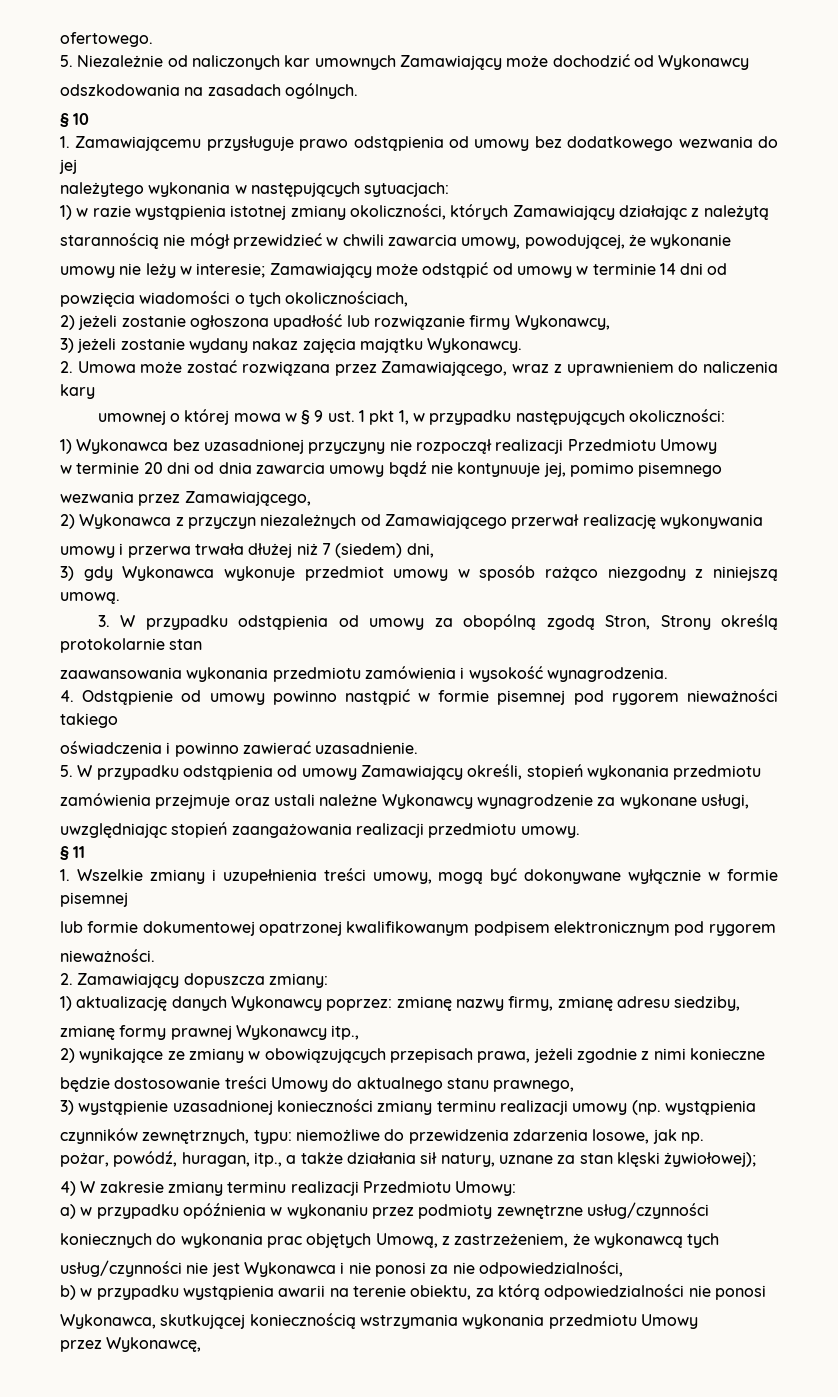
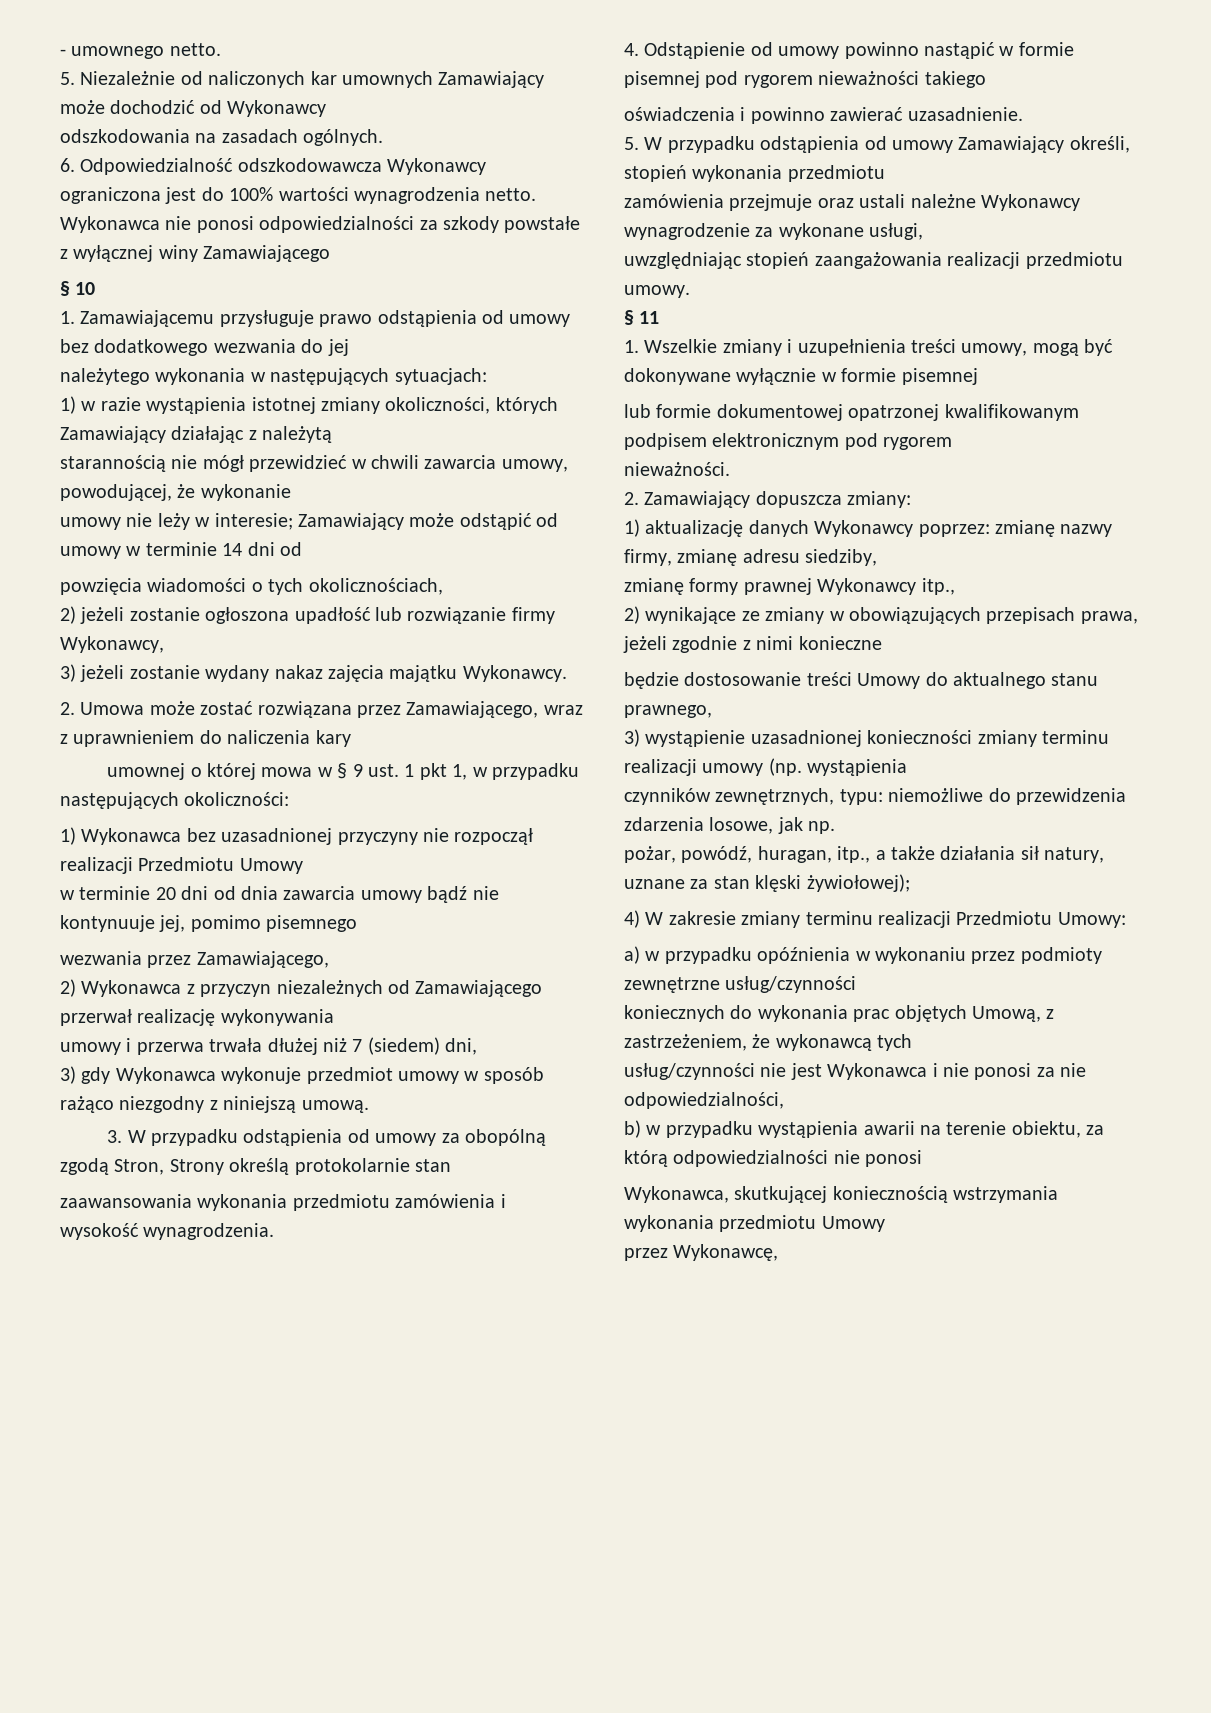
[60,32,153,47] ofertowego. -> [60,43,221,59] - umownego netto.
(358, 91) none -> [60,158,487,175] [60,187,537,204] [60,216,581,233] [60,245,331,262] // 6. Odpowiedzialność odszkodowawcza Wykonawcy ograniczona jest do 100% wartości wynagrodzenia netto. Wykonawca nie ponosi odpowiedzialności za szkody powstałe z wyłącznej winy Zamawiającego

